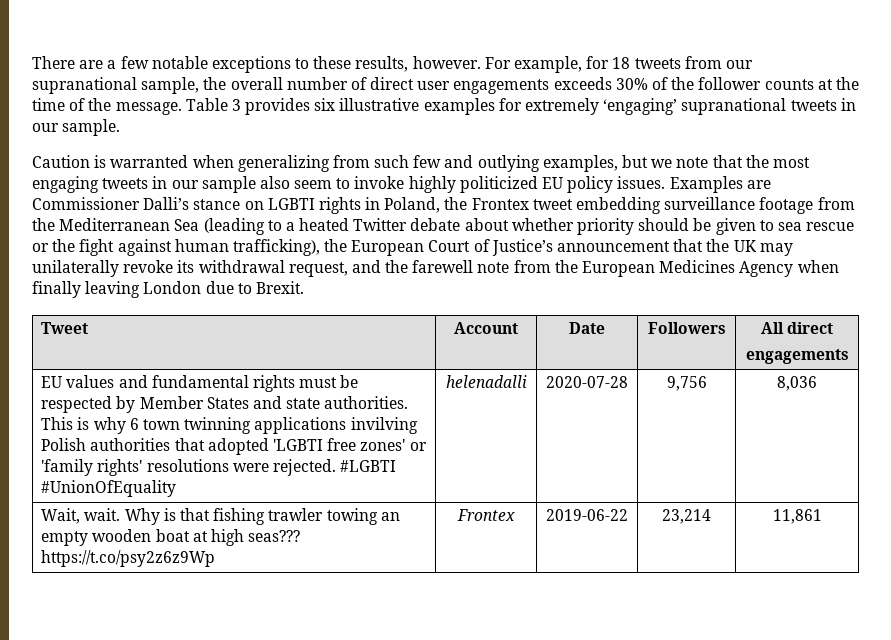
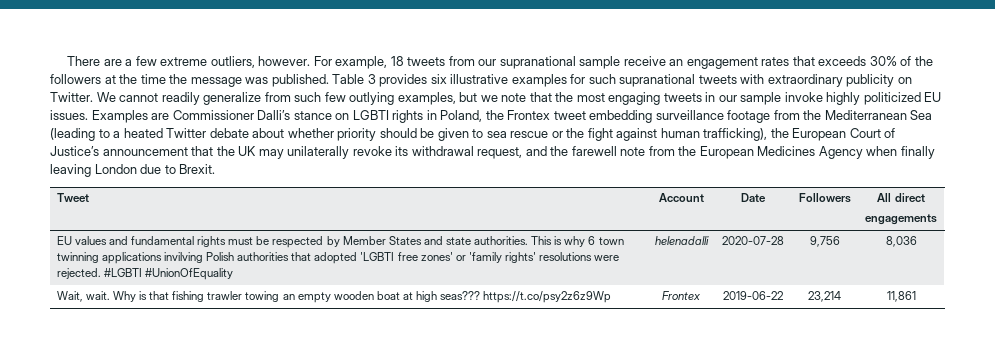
[151,56,409,73] notable exceptions to these results, -> [160,56,255,68] extreme outliers,
[586,56,610,69] for -> (388, 62) none
[141,77,550,94] sample, the overall number of direct user engagements -> [579,56,815,69] sample receive an engagement rates that
[698,77,814,90] follower counts -> [50,74,101,84] followers
[69,98,182,115] of the message. -> [169,74,329,87] the message was published.
[525,98,856,115] [32,119,121,136] [32,155,330,172] extremely ‘engaging’ supranational tweets in our sample. // Caution is warranted when generalizing -> [588,74,912,87] [50,92,262,105] such supranational tweets with extraordinary publicity on Twitter. We cannot readily generalize
[444,155,474,168] and -> (346, 97) none
[259,176,351,189] also seem to -> (782, 98) none
[567,176,614,193] policy -> (942, 97) none

